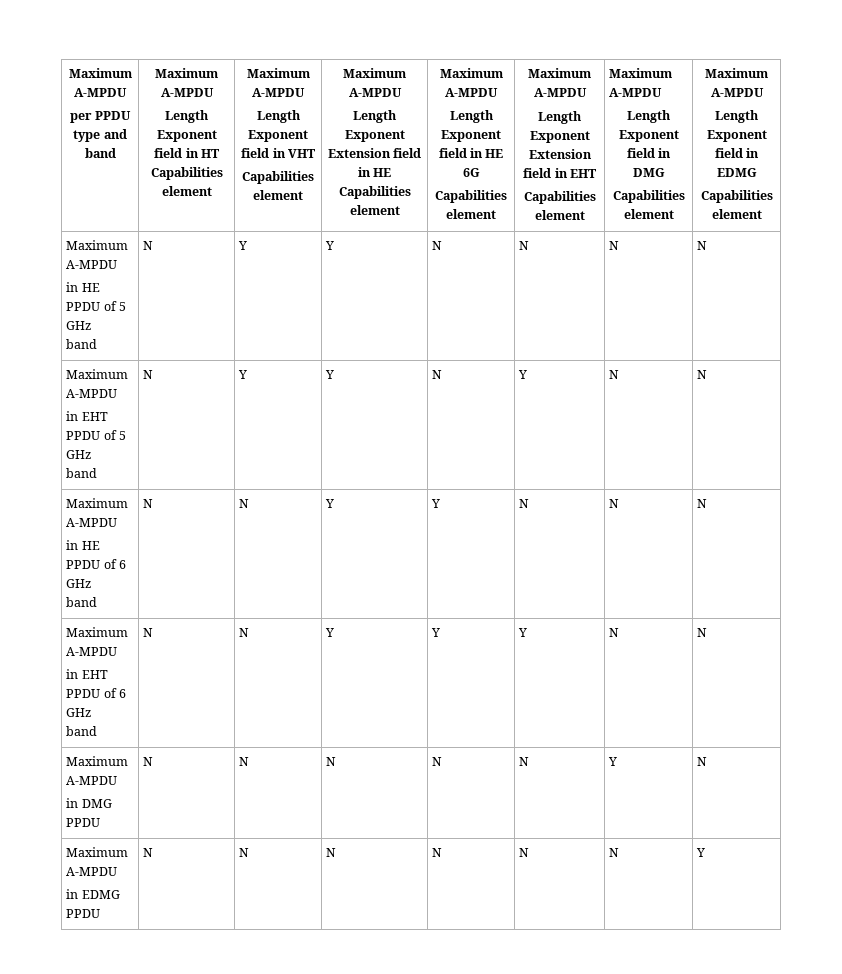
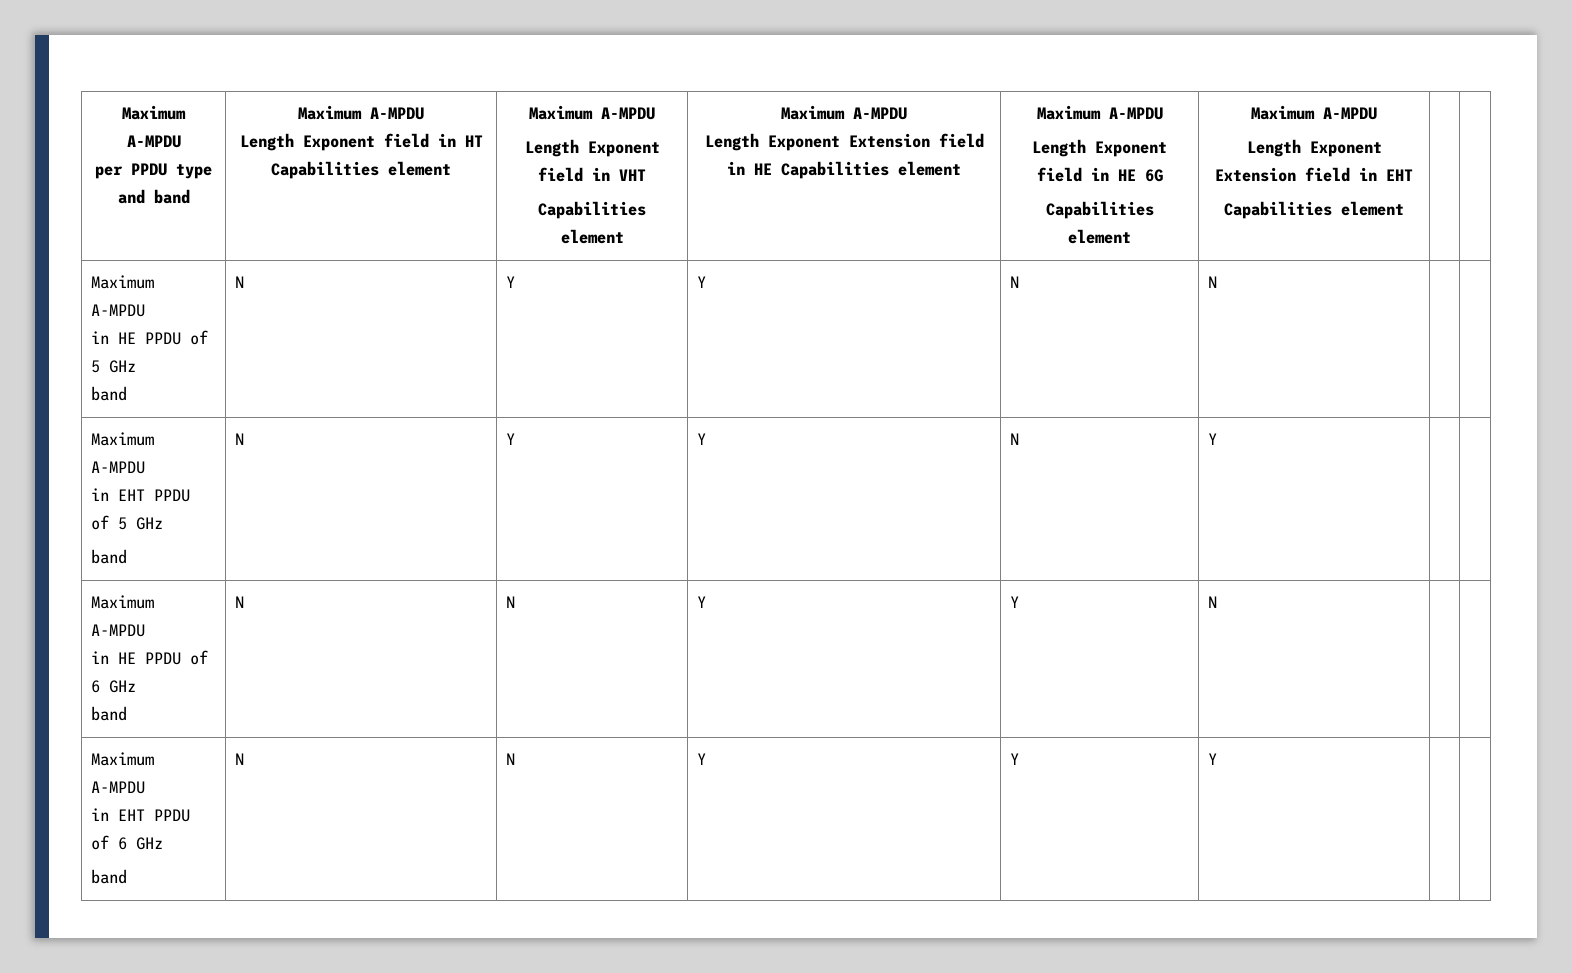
[609,68,673,78] [609,88,663,97] [627,110,671,123] [618,130,679,142] [626,148,672,158] [632,168,665,177] [612,190,685,203] [623,209,674,219] [705,68,768,78] [710,88,764,97] [715,110,759,123] [706,130,767,142] [714,148,760,158] [716,168,757,177] [700,190,773,203] [711,209,762,219] Maximum A-MPDU // Length Exponent field in DMG // Capabilities element | Maximum A-MPDU // Length Exponent field in EDMG // Capabilities element -> (1404, 208) |
[609,241,620,250] [697,241,708,250] N | N -> (1218, 282) |
[609,370,620,379] [697,370,708,379] N | N -> (1218, 439) |
[609,499,620,508] [697,499,708,508] N | N -> (1218, 602) |
[609,628,620,637] [697,628,708,637] [66,756,129,766] [66,776,118,785] [66,798,112,808] [66,818,101,827] [143,757,154,766] [239,757,250,766] [326,757,337,766] [432,757,443,766] [519,757,530,766] [608,757,618,766] [697,757,708,766] [66,847,129,857] [66,867,118,876] [66,889,120,899] [66,909,101,918] [143,848,154,857] [239,848,250,857] [326,848,337,857] [432,848,443,857] [519,848,530,857] [609,848,620,857] [696,848,706,857] N | N // Maximum A-MPDU // in DMG PPDU | N | N | N | N | N | Y | N // Maximum A-MPDU // in EDMG PPDU | N | N | N | N | N | N | Y -> (1218, 759) |

